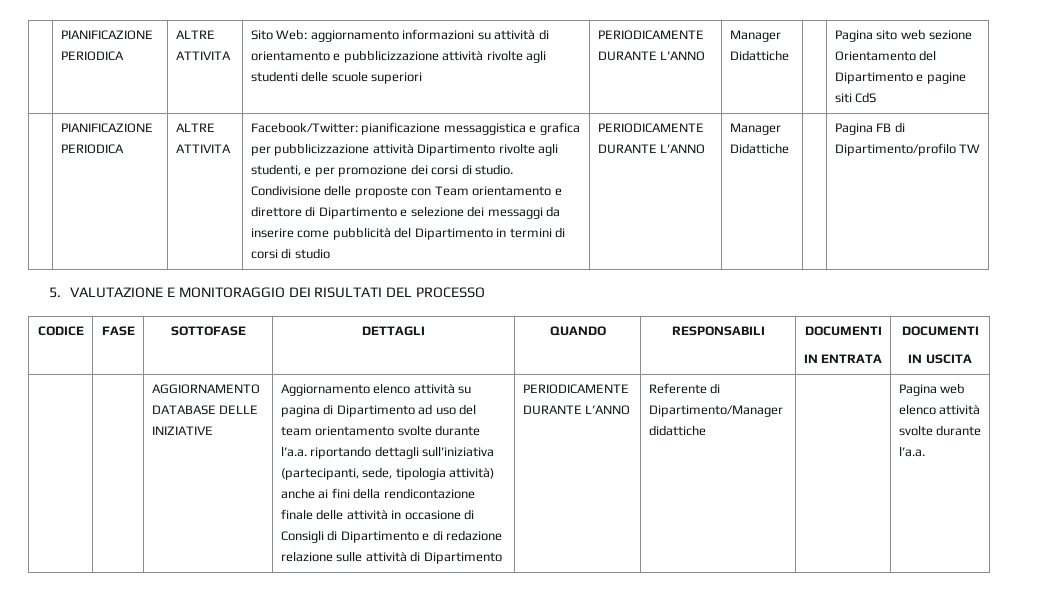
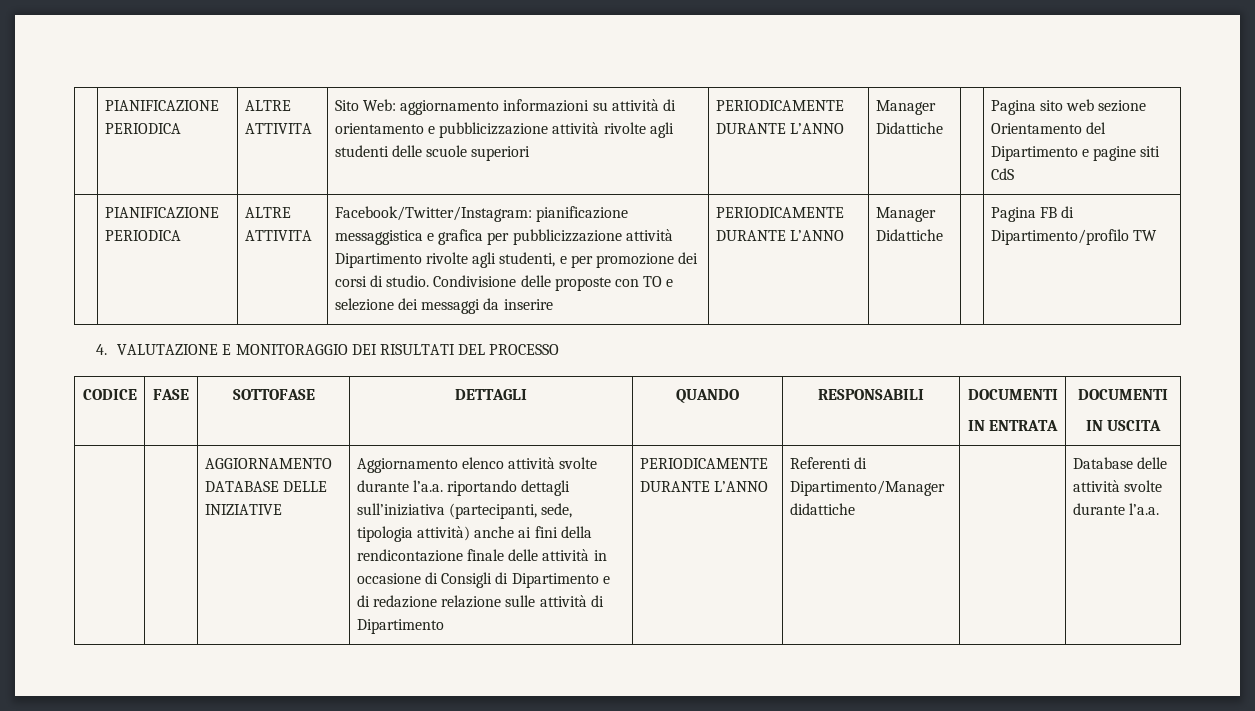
[250,122,358,133] Facebook/Twitter: -> [334,206,532,222] Facebook/Twitter/Instagram:
[434,186,562,196] [250,206,397,219] Team orientamento e direttore di Dipartimento -> [643,276,663,287] TO
[297,227,566,240] [250,248,330,259] come pubblicità del Dipartimento in termini di corsi di studio -> (553, 304) none
[48,287,61,298] 5. -> [95,344,107,355] 4.
[458,386,472,394] [280,404,477,417] [280,426,395,436] su pagina di Dipartimento ad uso del team orientamento -> (556, 463) none
[648,383,707,394] Referente -> [789,457,851,469] Referenti
[898,383,966,396] [898,404,936,415] Pagina web elenco -> [1072,457,1168,469] Database delle

